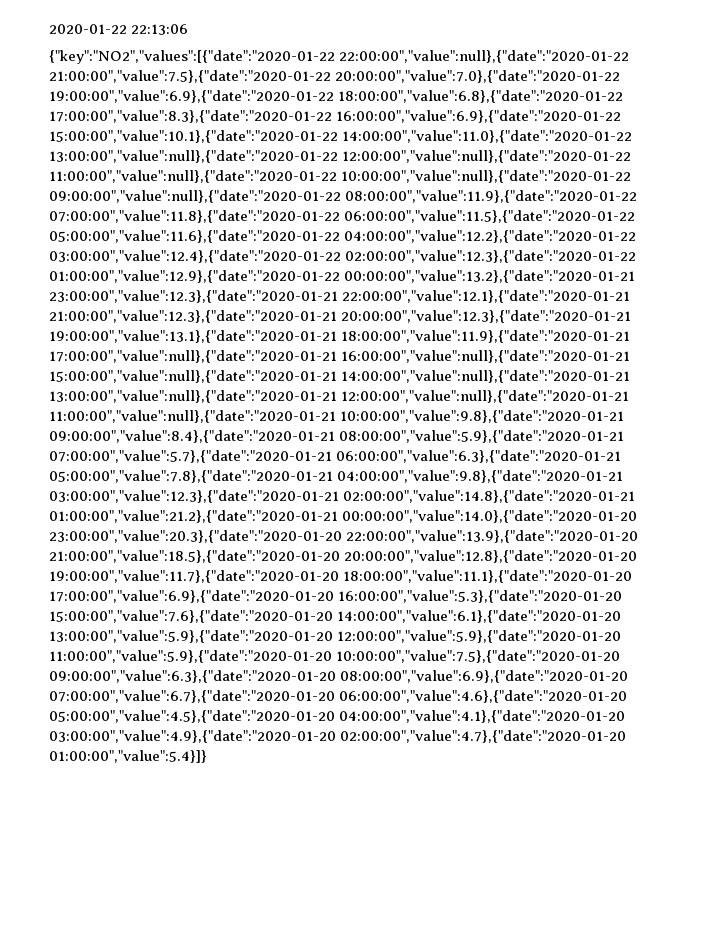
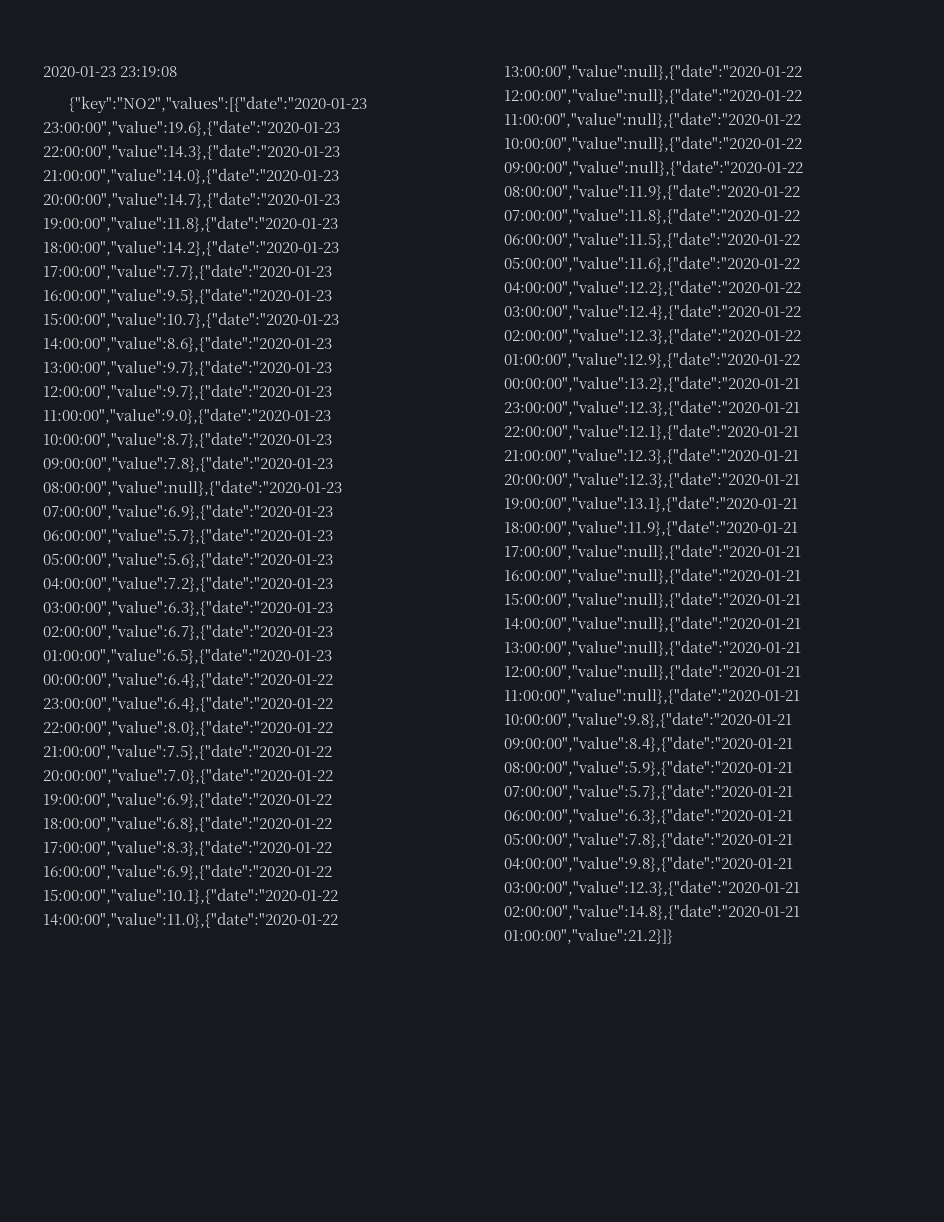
[49,24,189,35] [49,50,630,64] 2020-01-22 22:13:06 // {"key":"NO2","values":[{"date":"2020-01-22 22:00:00","value":null},{"date":"2020-01-22 -> [43,66,178,77] [68,96,367,113] [43,120,340,136] [43,144,340,160] [43,168,339,184] [43,192,340,208] [43,216,338,232] [43,240,339,256] [43,264,332,280] [43,288,332,304] [43,312,339,328] [43,336,332,352] [43,360,332,376] [43,384,332,400] [43,408,331,424] [43,432,332,448] [43,456,333,472] [43,480,342,496] [43,504,333,520] [43,528,333,544] [43,552,333,568] [43,576,333,592] [43,600,333,616] [43,624,333,640] [43,648,332,664] [43,672,333,688] [43,696,333,712] [43,720,333,736] 2020-01-23 23:19:08 // {"key":"NO2","values":[{"date":"2020-01-23 23:00:00","value":19.6},{"date":"2020-01-23 22:00:00","value":14.3},{"date":"2020-01-23 21:00:00","value":14.0},{"date":"2020-01-23 20:00:00","value":14.7},{"date":"2020-01-23 19:00:00","value":11.8},{"date":"2020-01-23 18:00:00","value":14.2},{"date":"2020-01-23 17:00:00","value":7.7},{"date":"2020-01-23 16:00:00","value":9.5},{"date":"2020-01-23 15:00:00","value":10.7},{"date":"2020-01-23 14:00:00","value":8.6},{"date":"2020-01-23 13:00:00","value":9.7},{"date":"2020-01-23 12:00:00","value":9.7},{"date":"2020-01-23 11:00:00","value":9.0},{"date":"2020-01-23 10:00:00","value":8.7},{"date":"2020-01-23 09:00:00","value":7.8},{"date":"2020-01-23 08:00:00","value":null},{"date":"2020-01-23 07:00:00","value":6.9},{"date":"2020-01-23 06:00:00","value":5.7},{"date":"2020-01-23 05:00:00","value":5.6},{"date":"2020-01-23 04:00:00","value":7.2},{"date":"2020-01-23 03:00:00","value":6.3},{"date":"2020-01-23 02:00:00","value":6.7},{"date":"2020-01-23 01:00:00","value":6.5},{"date":"2020-01-23 00:00:00","value":6.4},{"date":"2020-01-22 23:00:00","value":6.4},{"date":"2020-01-22 22:00:00","value":8.0},{"date":"2020-01-22
[49,510,638,523] [49,530,639,543] [49,550,638,563] [49,570,633,583] [49,590,623,603] [49,610,622,623] [49,630,622,643] [49,650,621,663] [49,670,629,683] [49,690,628,703] [49,710,626,723] [49,730,627,743] [49,750,207,763] 01:00:00","value":21.2},{"date":"2020-01-21 00:00:00","value":14.0},{"date":"2020-01-20 23:00:00","value":20.3},{"date":"2020-01-20 22:00:00","value":13.9},{"date":"2020-01-20 21:00:00","value":18.5},{"date":"2020-01-20 20:00:00","value":12.8},{"date":"2020-01-20 19:00:00","value":11.7},{"date":"2020-01-20 18:00:00","value":11.1},{"date":"2020-01-20 17:00:00","value":6.9},{"date":"2020-01-20 16:00:00","value":5.3},{"date":"2020-01-20 15:00:00","value":7.6},{"date":"2020-01-20 14:00:00","value":6.1},{"date":"2020-01-20 13:00:00","value":5.9},{"date":"2020-01-20 12:00:00","value":5.9},{"date":"2020-01-20 11:00:00","value":5.9},{"date":"2020-01-20 10:00:00","value":7.5},{"date":"2020-01-20 09:00:00","value":6.3},{"date":"2020-01-20 08:00:00","value":6.9},{"date":"2020-01-20 07:00:00","value":6.7},{"date":"2020-01-20 06:00:00","value":4.6},{"date":"2020-01-20 05:00:00","value":4.5},{"date":"2020-01-20 04:00:00","value":4.1},{"date":"2020-01-20 03:00:00","value":4.9},{"date":"2020-01-20 02:00:00","value":4.7},{"date":"2020-01-20 01:00:00","value":5.4}]} -> [504,929,673,944] 01:00:00","value":21.2}]}

